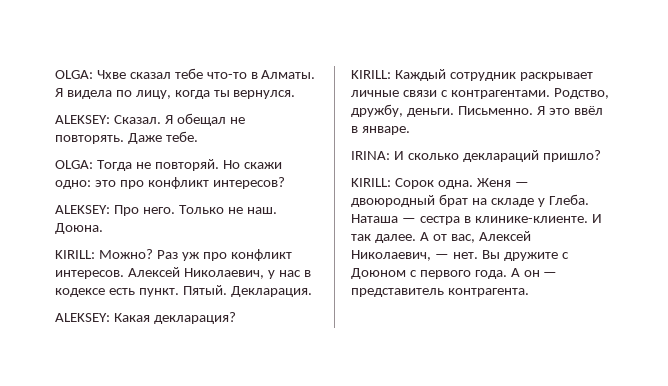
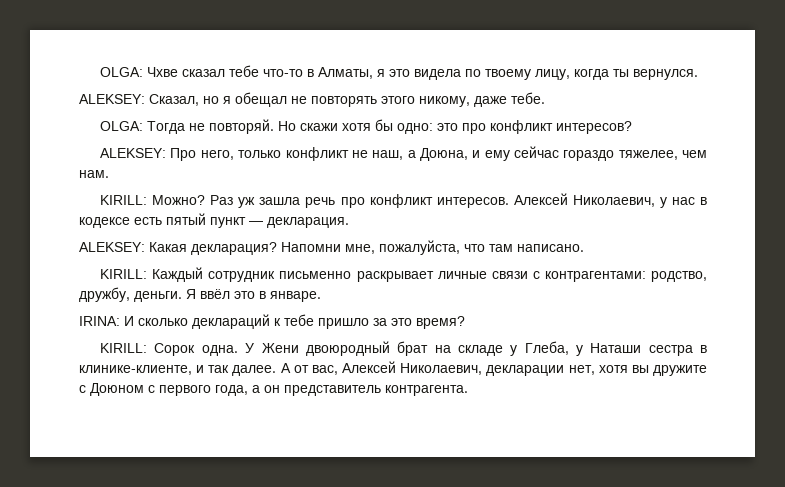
[261,70,316,79] [55,88,63,97] Алматы. Я -> [318,67,411,79] Алматы, я это
(132, 93) none -> [485,69,532,80] твоему
[113,113,245,126] [55,133,162,144] Сказал. Я обещал не повторять. Даже -> [149,92,507,107] Сказал, но я обещал не повторять этого никому, даже
(282, 165) none -> [342,119,394,131] хотя бы
[142,205,277,214] [55,223,103,234] него. Только не наш. Доюна. -> [200,146,707,161] [79,170,109,178] него, только конфликт не наш, а Доюна, и ему сейчас гораздо тяжелее, чем нам.
(200, 256) none -> [259,197,336,208] зашла речь
[138,285,312,297] пункт. Пятый. Декларация. -> [166,213,349,228] пятый пункт — декларация.
(236, 318) none -> [281,240,584,255] Напомни мне, пожалуйста, что там написано.
(516, 76) none -> [279,271,352,279] письменно
[450,88,609,99] [351,104,603,117] контрагентами. Родство, дружбу, деньги. Письменно. Я это ввёл -> [544,271,707,282] [79,287,255,302] контрагентами: родство, дружбу, деньги. Я ввёл это
[542,150,601,162] пришло? -> [274,314,465,329] к тебе пришло за это время?
[476,178,529,187] Женя — -> [245,343,299,353] У Жени
[548,194,589,205] [351,214,602,225] Глеба. Наташа — сестра в клинике-клиенте. И -> [524,341,707,356] [79,365,205,375] Глеба, у Наташи сестра в клинике-клиенте, и
[434,250,500,259] — нет. Вы -> [486,365,649,376] декларации нет, хотя вы
[474,268,558,279] года. А он — -> [215,385,280,396] года, а он

